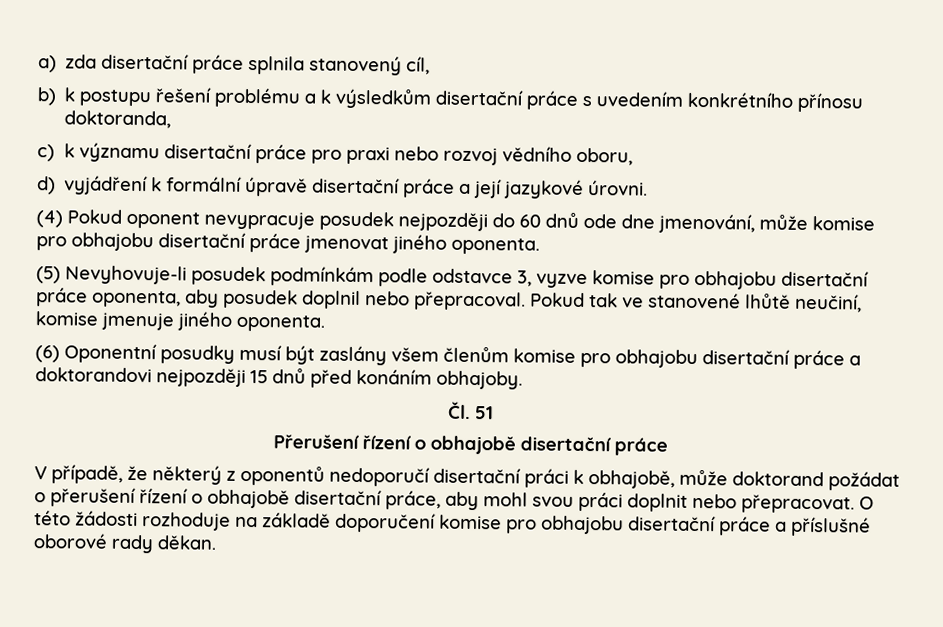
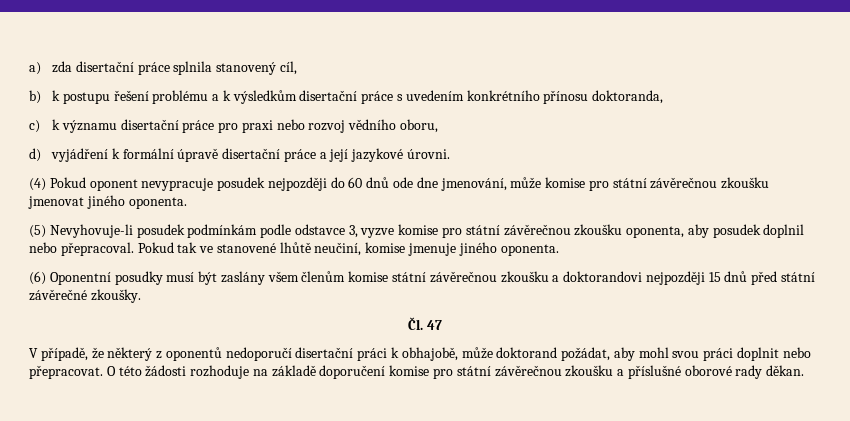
[71,232,301,253] obhajobu disertační práce -> [612,177,770,189] státní závěrečnou zkoušku
[694,270,869,290] [36,287,88,307] obhajobu disertační práce -> [465,224,623,236] státní závěrečnou zkoušku
[580,349,845,370] pro obhajobu disertační práce -> [392,271,549,283] státní závěrečnou zkoušku
[356,368,523,390] [448,401,494,420] [272,434,668,456] konáním obhajoby. // Čl. 51 // Přerušení řízení o obhajobě disertační práce -> [781,272,816,282] [29,289,141,303] [408,317,442,330] státní závěrečné zkoušky. // Čl. 47
[828,471,900,491] [34,487,441,510] požádat o přerušení řízení o obhajobě disertační práce, -> [561,347,611,361] požádat,
[541,515,771,536] obhajobu disertační práce -> [456,365,614,377] státní závěrečnou zkoušku

